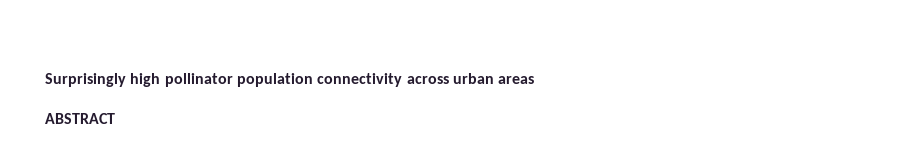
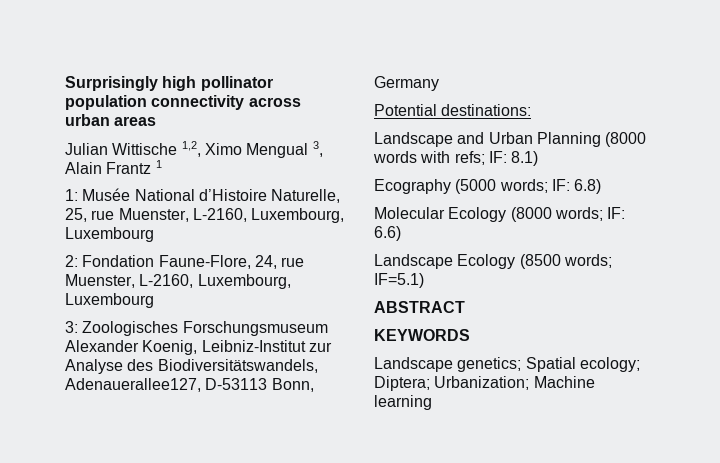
[45,113,115,124] ABSTRACT -> [65,141,323,158] [65,160,162,174] [65,188,341,203] [65,208,345,223] [65,227,154,242] [65,255,305,269] [65,274,291,289] [65,293,154,308] [65,321,328,336] [65,340,332,355] [65,359,318,374] [65,378,314,392] [374,76,439,91] [374,104,532,116] [374,132,647,147] [373,151,539,166] [374,179,602,194] [374,207,626,222] [374,226,401,241] [374,254,612,269] [374,273,424,288] [374,301,465,313] [374,329,470,341] [374,357,640,372] [374,376,595,391] [374,395,432,410] Julian Wittische 1,2, Ximo Mengual 3, Alain Frantz 1 // 1: Musée National d’Histoire Naturelle, 25, rue Muenster, L-2160, Luxembourg, Luxembourg // 2: Fondation Faune-Flore, 24, rue Muenster, L-2160, Luxembourg, Luxembourg // 3: Zoologisches Forschungsmuseum Alexander Koenig, Leibniz‐Institut zur Analyse des Biodiversitätswandels, Adenauerallee127, D‐53113 Bonn, Germany // Potential destinations: // Landscape and Urban Planning (8000 words with refs; IF: 8.1) // Ecography (5000 words; IF: 6.8) // Molecular Ecology (8000 words; IF: 6.6) // Landscape Ecology (8500 words; IF=5.1) // ABSTRACT // KEYWORDS // Landscape genetics; Spatial ecology; Diptera; Urbanization; Machine learning

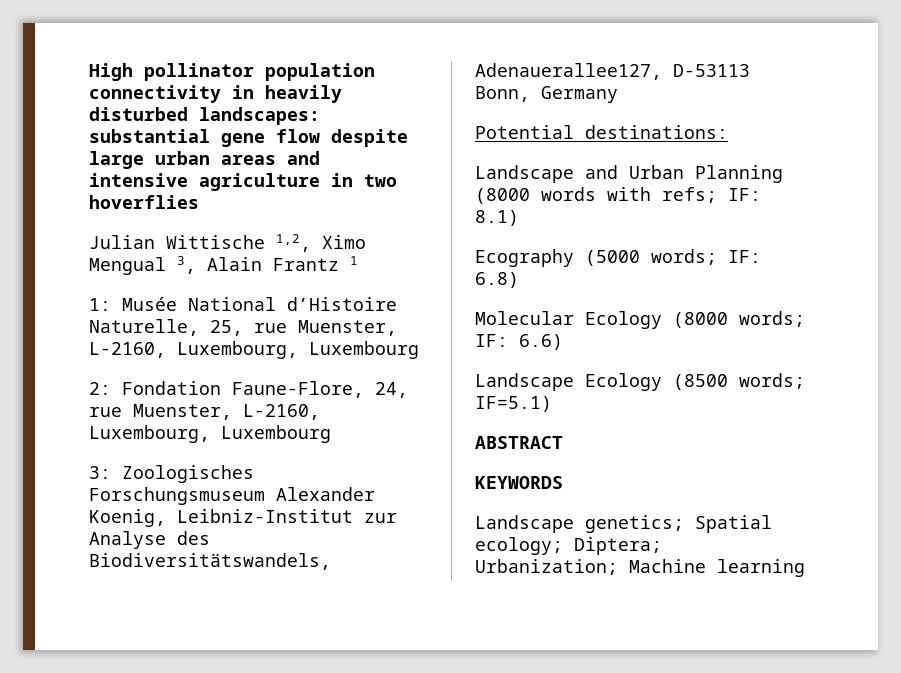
[65,76,197,91] Surprisingly high -> [89,63,133,81] High
[248,97,301,107] [65,114,157,126] across urban areas -> [232,85,342,103] [89,107,320,125] [89,129,408,147] [89,151,320,169] [89,173,397,191] [89,195,199,209] in heavily disturbed landscapes: substantial gene flow despite large urban areas and intensive agriculture in two hoverflies

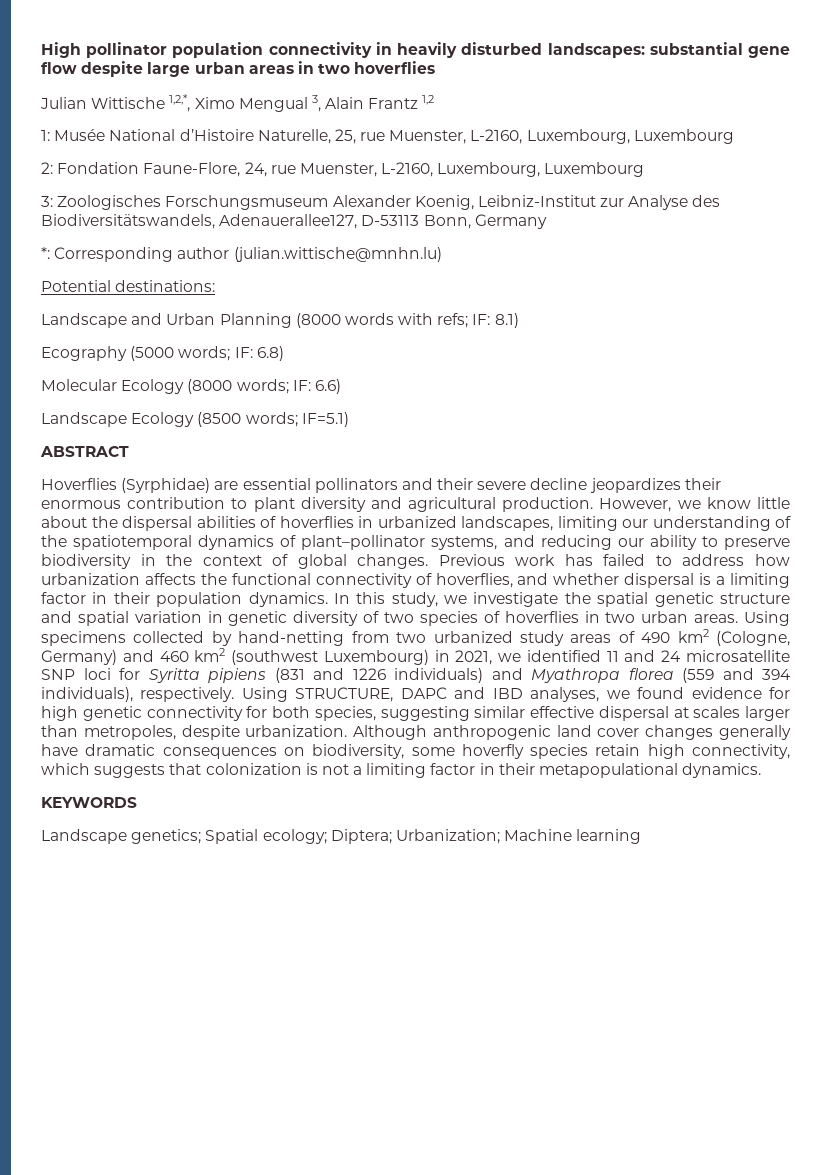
[287,151,320,165] [89,173,320,191] and intensive agriculture -> (294, 69) none
[276,234,311,252] 1,2, -> [169,94,191,112] 1,2,*,
[350,256,358,265] 1 -> [422,95,435,105] 1,2
(618, 94) none -> [41,247,442,262] // *: Corresponding author (julian.wittische@mnhn.lu)
(563, 442) none -> [41,478,721,493] [41,497,790,512] [41,516,791,531] [41,535,790,550] [41,554,791,569] [41,573,790,588] [41,592,790,607] [41,611,791,626] [41,629,790,646] [41,648,790,665] [41,668,791,683] [41,687,790,702] [41,706,790,721] [41,725,792,740] [41,744,790,759] [41,763,762,778] // Hoverflies (Syrphidae) are essential pollinators and their severe decline jeopardizes their enormous contribution to plant diversity and agricultural production. However, we know little about the dispersal abilities of hoverflies in urbanized landscapes, limiting our understanding of the spatiotemporal dynamics of plant–pollinator systems, and reducing our ability to preserve biodiversity in the context of global changes. Previous work has failed to address how urbanization affects the functional connectivity of hoverflies, and whether dispersal is a limiting factor in their population dynamics. In this study, we investigate the spatial genetic structure and spatial variation in genetic diversity of two species of hoverflies in two urban areas. Using specimens collected by hand-netting from two urbanized study areas of 490 km2 (Cologne, Germany) and 460 km2 (southwest Luxembourg) in 2021, we identified 11 and 24 microsatellite SNP loci for Syritta pipiens (831 and 1226 individuals) and Myathropa florea (559 and 394 individuals), respectively. Using STRUCTURE, DAPC and IBD analyses, we found evidence for high genetic connectivity for both species, suggesting similar effective dispersal at scales larger than metropoles, despite urbanization. Although anthropogenic land cover changes generally have dramatic consequences on biodiversity, some hoverfly species retain high connectivity, which suggests that colonization is not a limiting factor in their metapopulational dynamics.

